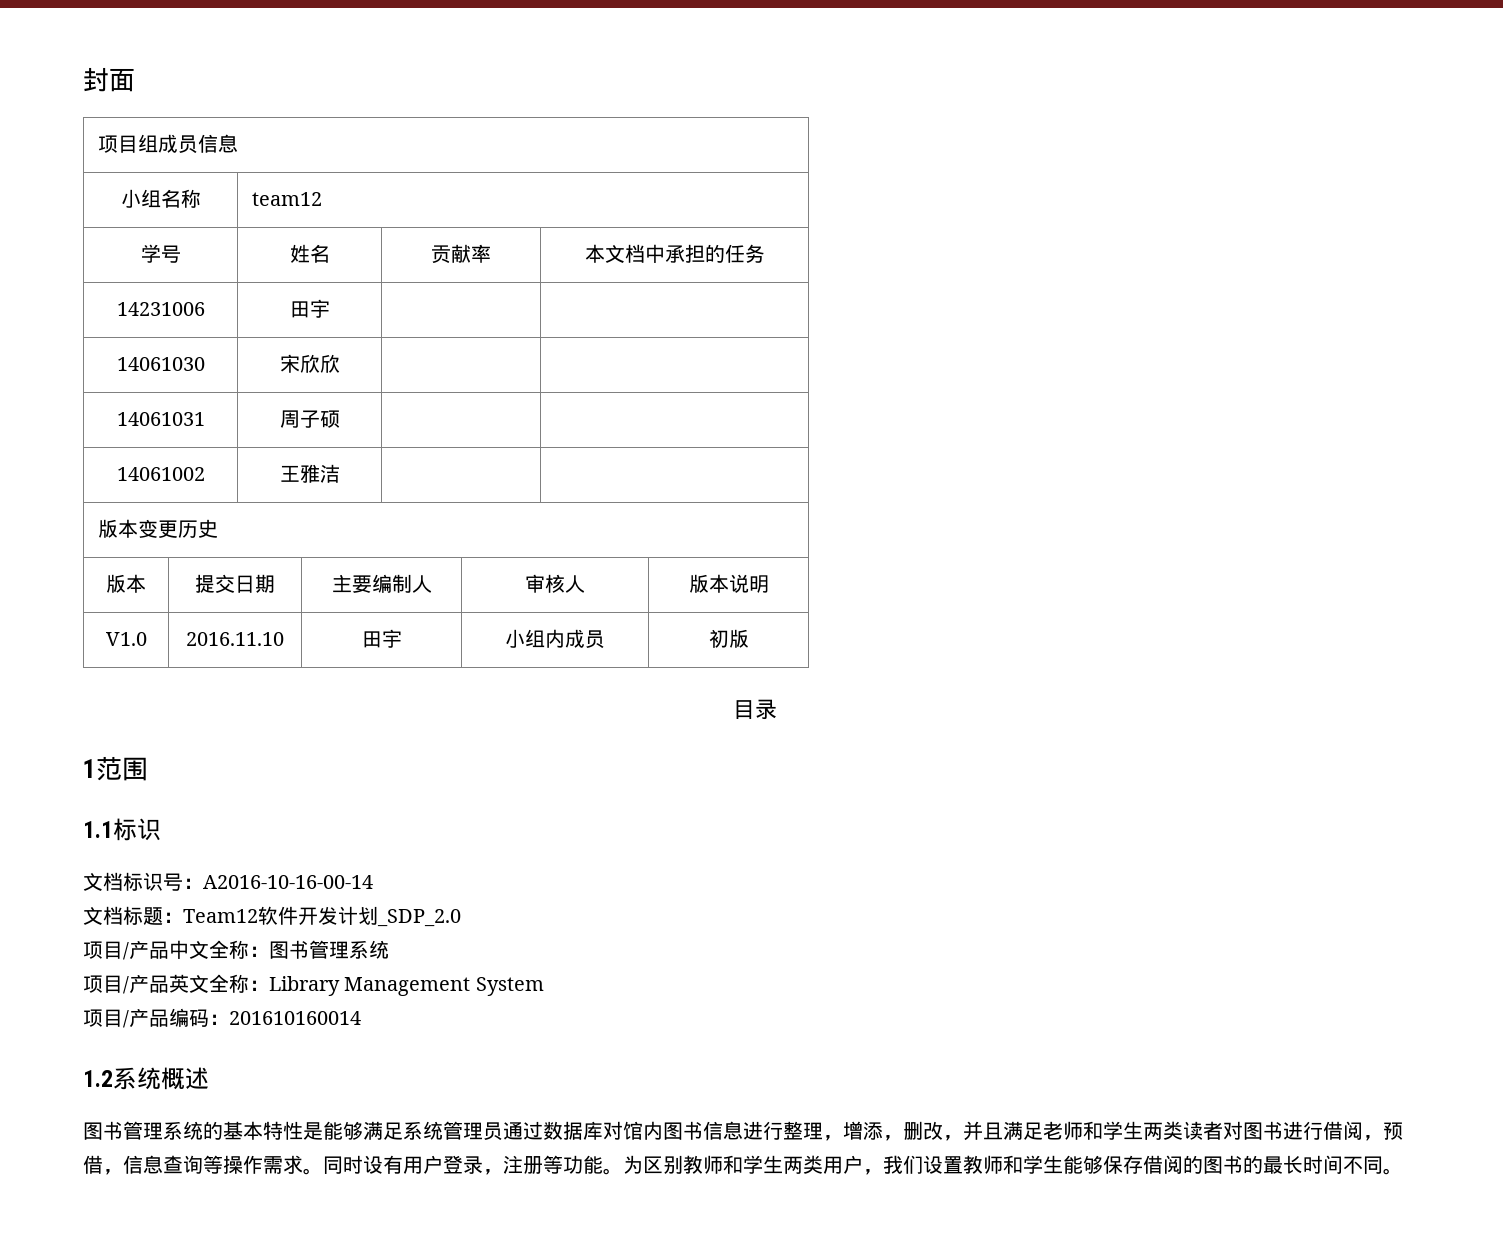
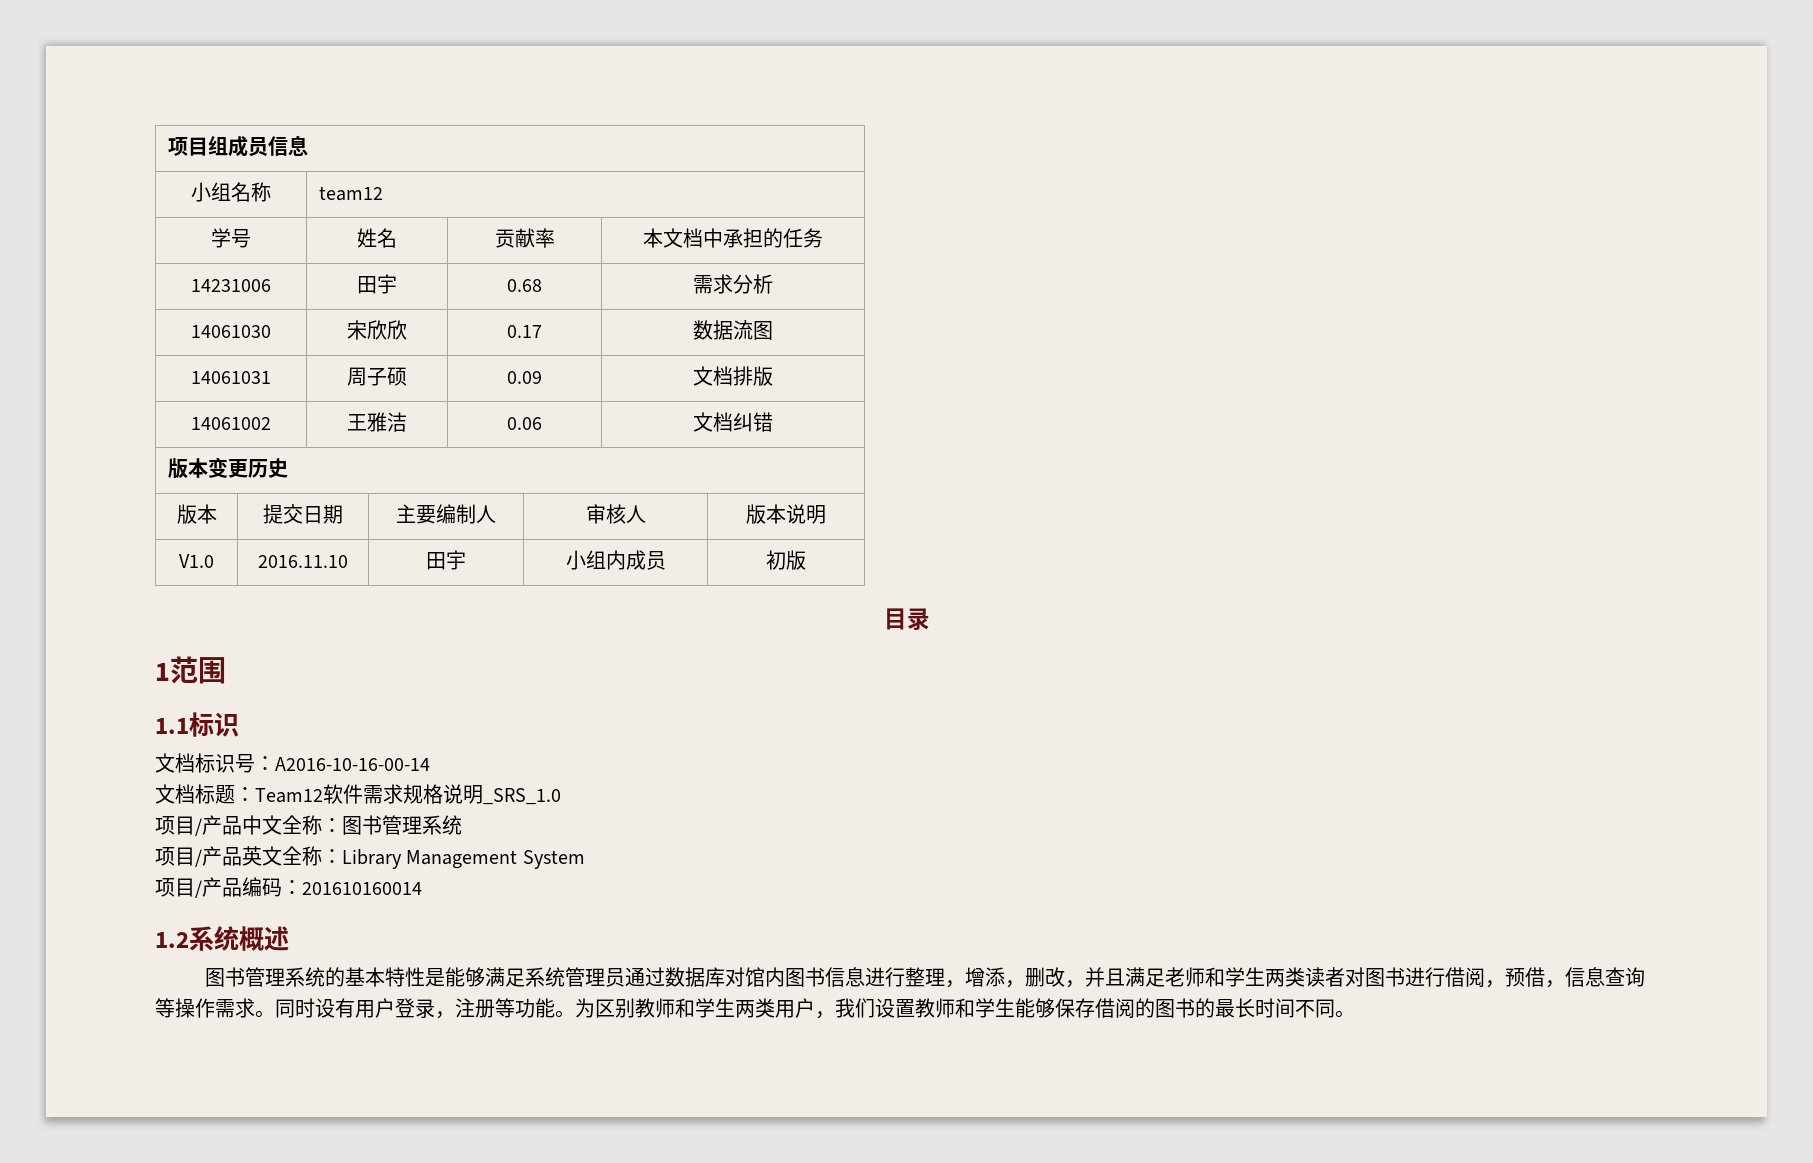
[83,67,135,92] 封面 // -> (167, 146) none
(330, 308) | -> [507,279,542,292] [693,274,773,294] 0.68 | 需求分析
(340, 363) | -> [507,325,542,338] [693,320,773,340] 0.17 | 数据流图
(340, 419) | -> [507,371,542,384] [693,366,773,386] 0.09 | 文档排版
(340, 473) | -> [507,417,542,430] [693,412,773,432] 0.06 | 文档纠错
[298,906,461,927] 开发计划_SDP_2.0 -> [363,784,561,805] 需求规格说明_SRS_1.0

